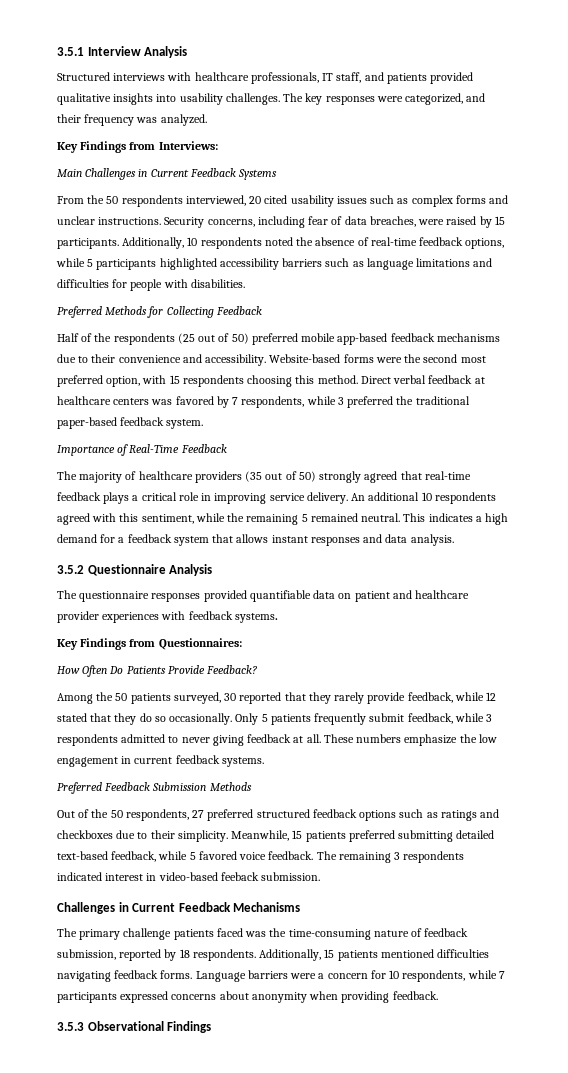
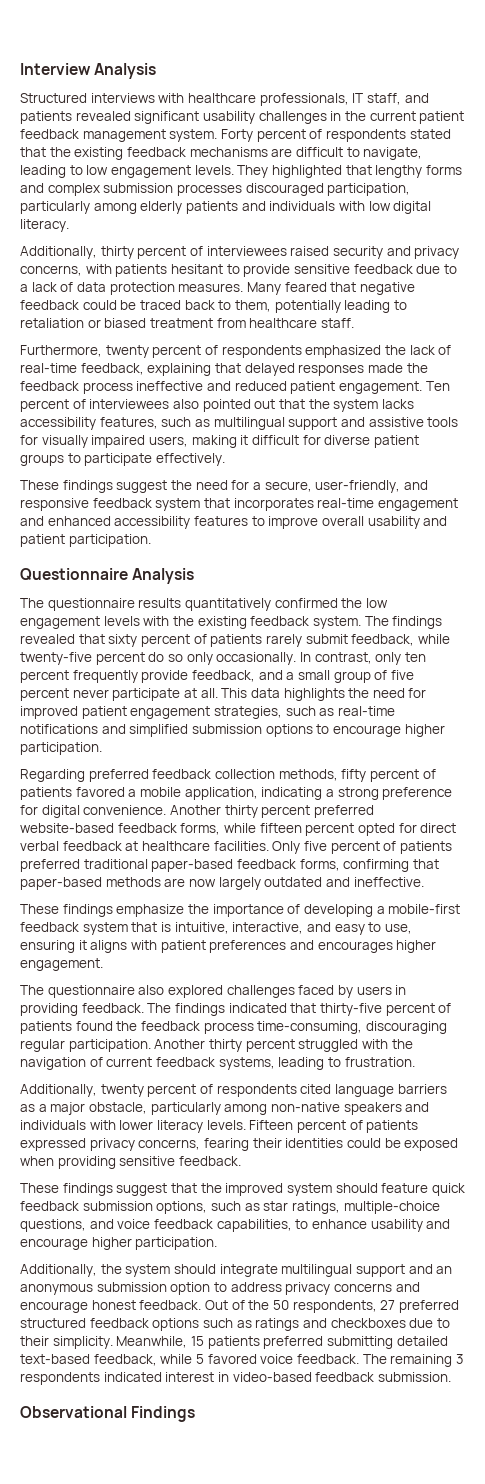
[57,47,84,56] 3.5.1 -> (20, 69) none
[430,72,474,84] [57,93,486,105] [57,114,207,126] [57,141,218,153] [57,168,278,180] [57,195,509,207] [57,216,505,228] [57,237,505,249] [56,258,493,270] [57,279,245,291] [57,306,262,318] [57,333,500,345] [57,354,486,366] [57,375,485,387] [57,396,470,408] [57,417,204,429] [57,444,227,456] [57,471,471,483] [57,492,496,504] [57,513,509,525] [57,534,454,546] [57,564,213,576] [57,590,470,602] [57,611,278,623] [57,638,242,650] [57,665,258,677] [57,692,497,704] [57,713,493,725] [57,734,497,746] [57,755,264,767] [57,782,252,794] provided qualitative insights into usability challenges. The key responses were categorized, and their frequency was analyzed. // Key Findings from Interviews: // Main Challenges in Current Feedback Systems // From the 50 respondents interviewed, 20 cited usability issues such as complex forms and unclear instructions. Security concerns, including fear of data breaches, were raised by 15 participants. Additionally, 10 respondents noted the absence of real-time feedback options, while 5 participants highlighted accessibility barriers such as language limitations and difficulties for people with disabilities. // Preferred Methods for Collecting Feedback // Half of the respondents (25 out of 50) preferred mobile app-based feedback mechanisms due to their convenience and accessibility. Website-based forms were the second most preferred option, with 15 respondents choosing this method. Direct verbal feedback at healthcare centers was favored by 7 respondents, while 3 preferred the traditional paper-based feedback system. // Importance of Real-Time Feedback // The majority of healthcare providers (35 out of 50) strongly agreed that real-time feedback plays a critical role in improving service delivery. An additional 10 respondents agreed with this sentiment, while the remaining 5 remained neutral. This indicates a high demand for a feedback system that allows instant responses and data analysis. // 3.5.2 Questionnaire Analysis // The questionnaire responses provided quantifiable data on patient and healthcare provider experiences with feedback systems. // Key Findings from Questionnaires: // How Often Do Patients Provide Feedback? // Among the 50 patients surveyed, 30 reported that they rarely provide feedback, while 12 stated that they do so occasionally. Only 5 patients frequently submit feedback, while 3 respondents admitted to never giving feedback at all. These numbers emphasize the low engagement in current feedback systems. // Preferred Feedback Submission Methods // -> [75,111,465,124] [20,129,451,142] [20,147,423,160] [20,165,462,178] [20,183,411,196] [20,201,432,214] [20,219,69,232] [20,246,460,259] [20,264,457,277] [20,282,415,295] [20,300,407,313] [20,318,354,328] [20,345,452,358] [20,363,428,376] [20,381,450,394] [20,399,414,412] [20,417,459,430] [20,435,419,448] [20,453,225,466] [20,480,428,493] [20,498,458,511] [20,516,448,529] [20,534,151,547] [20,568,195,584] [20,598,388,611] [20,616,443,629] [20,634,450,647] [20,652,426,665] [20,670,414,683] [20,688,427,701] [20,706,395,719] [20,724,445,737] [20,742,102,755] [20,769,436,782] [20,787,453,800] [20,805,374,818] [20,823,457,836] [20,841,452,854] [20,859,439,872] [20,877,424,890] [20,904,461,917] [20,922,412,935] [20,940,437,953] [20,958,103,971] [20,985,407,998] [20,1003,452,1016] [20,1021,447,1034] [20,1039,413,1052] [20,1057,415,1070] [20,1084,447,1097] [20,1102,430,1115] [20,1120,419,1133] [20,1138,459,1151] [20,1156,241,1169] [20,1183,465,1196] [20,1201,440,1214] [20,1219,451,1232] [20,1237,218,1250] [20,1264,453,1277] [20,1282,420,1295] [20,1300,202,1313] revealed significant usability challenges in the current patient feedback management system. Forty percent of respondents stated that the existing feedback mechanisms are difficult to navigate, leading to low engagement levels. They highlighted that lengthy forms and complex submission processes discouraged participation, particularly among elderly patients and individuals with low digital literacy. // Additionally, thirty percent of interviewees raised security and privacy concerns, with patients hesitant to provide sensitive feedback due to a lack of data protection measures. Many feared that negative feedback could be traced back to them, potentially leading to retaliation or biased treatment from healthcare staff. // Furthermore, twenty percent of respondents emphasized the lack of real-time feedback, explaining that delayed responses made the feedback process ineffective and reduced patient engagement. Ten percent of interviewees also pointed out that the system lacks accessibility features, such as multilingual support and assistive tools for visually impaired users, making it difficult for diverse patient groups to participate effectively. // These findings suggest the need for a secure, user-friendly, and responsive feedback system that incorporates real-time engagement and enhanced accessibility features to improve overall usability and patient participation. // Questionnaire Analysis // The questionnaire results quantitatively confirmed the low engagement levels with the existing feedback system. The findings revealed that sixty percent of patients rarely submit feedback, while twenty-five percent do so only occasionally. In contrast, only ten percent frequently provide feedback, and a small group of five percent never participate at all. This data highlights the need for improved patient engagement strategies, such as real-time notifications and simplified submission options to encourage higher participation. // Regarding preferred feedback collection methods, fifty percent of patients favored a mobile application, indicating a strong preference for digital convenience. Another thirty percent preferred website-based feedback forms, while fifteen percent opted for direct verbal feedback at healthcare facilities. Only five percent of patients preferred traditional paper-based feedback forms, confirming that paper-based methods are now largely outdated and ineffective. // These findings emphasize the importance of developing a mobile-first feedback system that is intuitive, interactive, and easy to use, ensuring it aligns with patient preferences and encourages higher engagement. // The questionnaire also explored challenges faced by users in providing feedback. The findings indicated that thirty-five percent of patients found the feedback process time-consuming, discouraging regular participation. Another thirty percent struggled with the navigation of current feedback systems, leading to frustration. // Additionally, twenty percent of respondents cited language barriers as a major obstacle, particularly among non-native speakers and individuals with lower literacy levels. Fifteen percent of patients expressed privacy concerns, fearing their identities could be exposed when providing sensitive feedback. // These findings suggest that the improved system should feature quick feedback submission options, such as star ratings, multiple-choice questions, and voice feedback capabilities, to enhance usability and encourage higher participation. // Additionally, the system should integrate multilingual support and an anonymous submission option to address privacy concerns and encourage honest feedback.
[220,872,259,881] feeback -> [315,1372,375,1382] feedback
[57,902,301,914] [57,928,469,940] [57,949,490,961] [57,970,505,982] [57,991,438,1003] [57,1022,84,1031] Challenges in Current Feedback Mechanisms // The primary challenge patients faced was the time-consuming nature of feedback submission, reported by 18 respondents. Additionally, 15 patients mentioned difficulties navigating feedback forms. Language barriers were a concern for 10 respondents, while 7 participants expressed concerns about anonymity when providing feedback. // 3.5.3 -> (451, 1377) none

